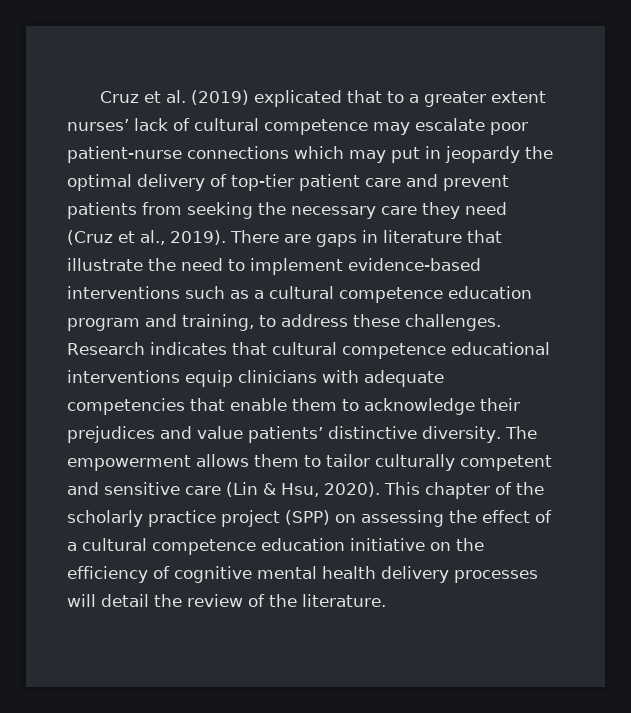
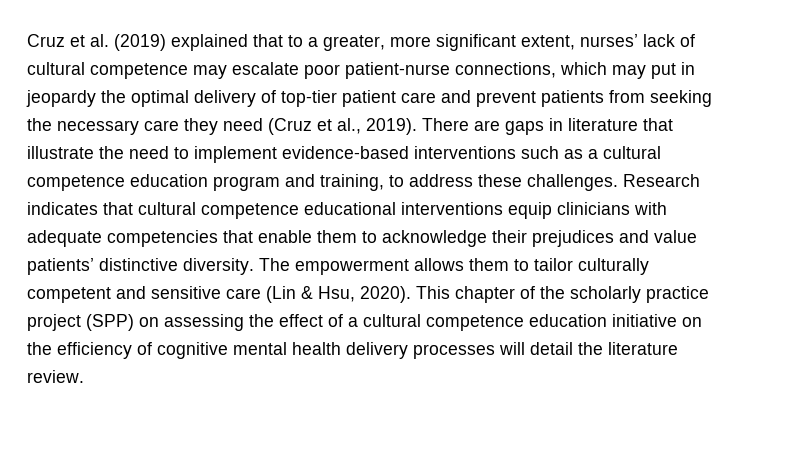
[253,90,342,107] explicated -> [171,34,248,51] explained
[423,91,546,107] greater extent -> [323,34,575,51] greater, more significant extent,
[187,146,289,159] connections -> [455,62,556,78] connections,
[187,594,386,607] review of the literature. -> [608,342,678,355] [27,370,84,383] literature review.

